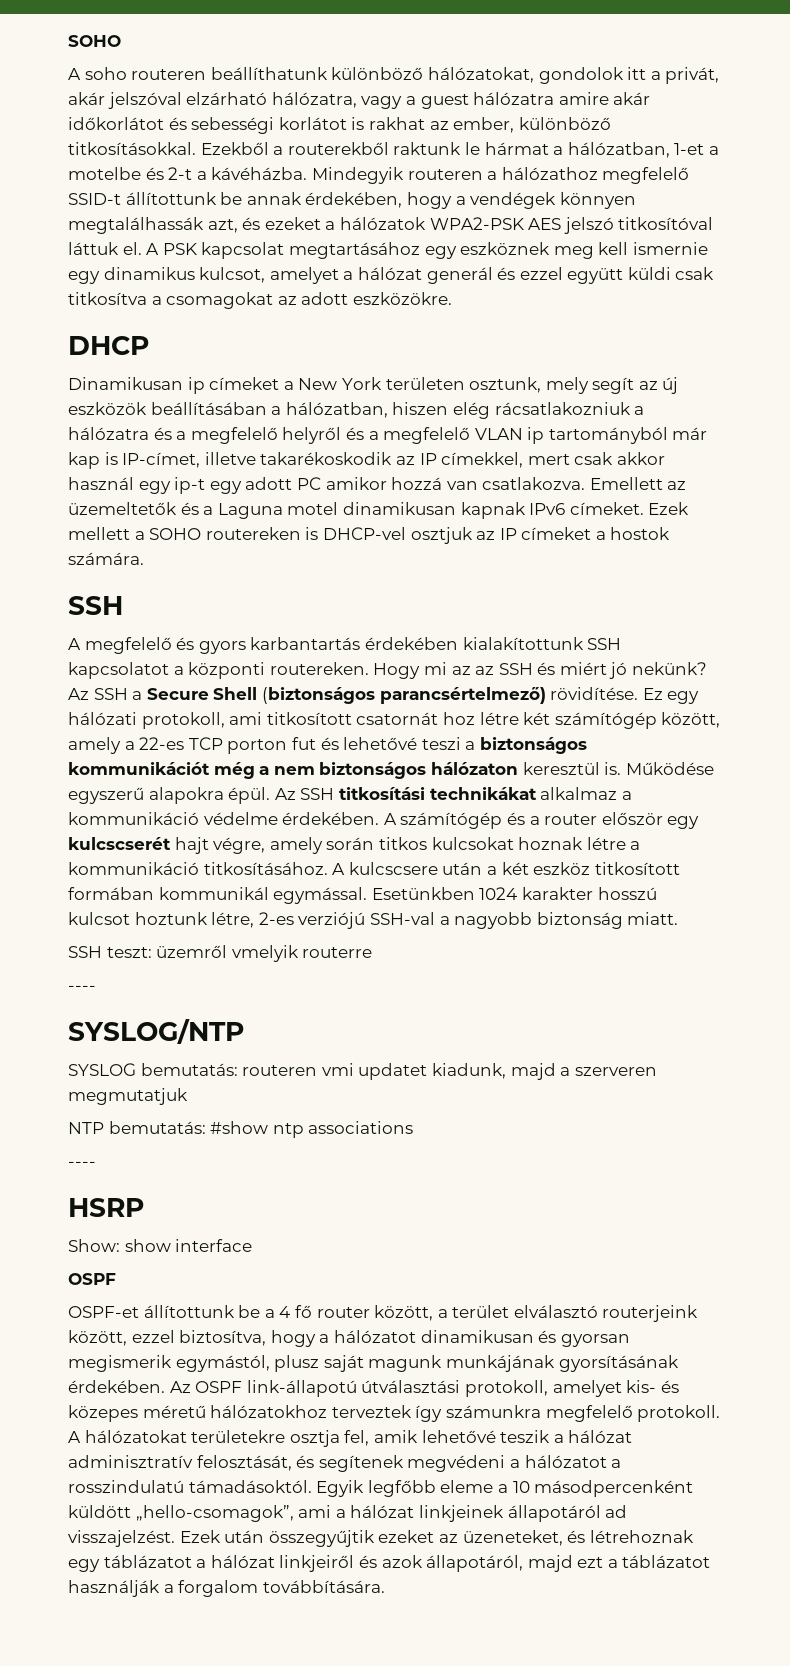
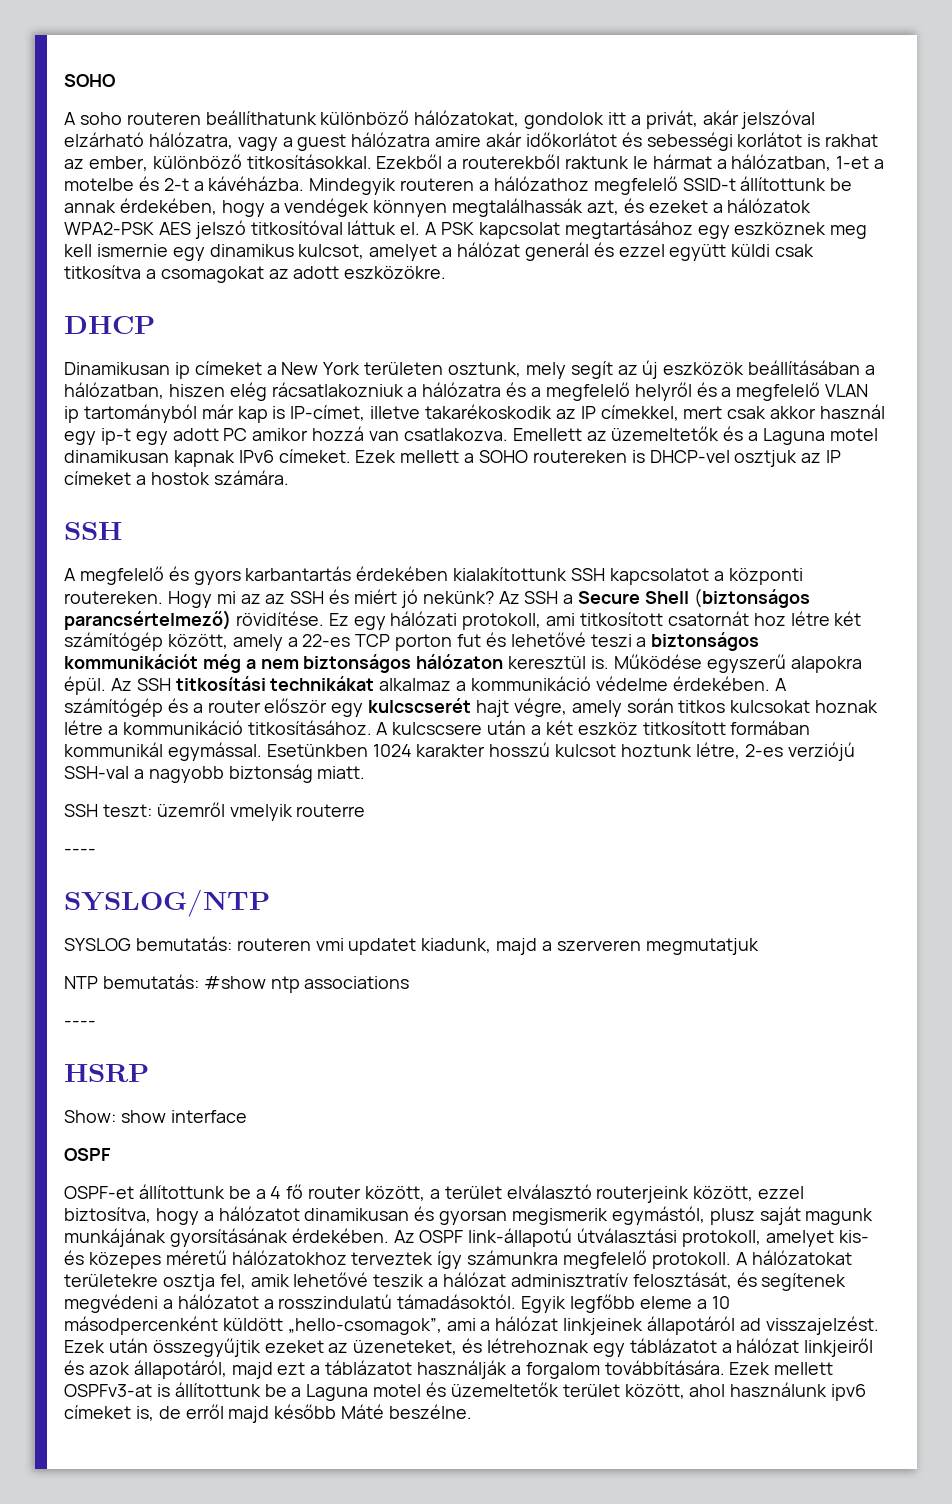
(385, 1586) none -> [729,1362,834,1375] [64,1382,867,1401] [64,1404,473,1423] Ezek mellett OSPFv3-at is állítottunk be a Laguna motel és üzemeltetők terület között, ahol használunk ipv6 címeket is, de erről majd később Máté beszélne.

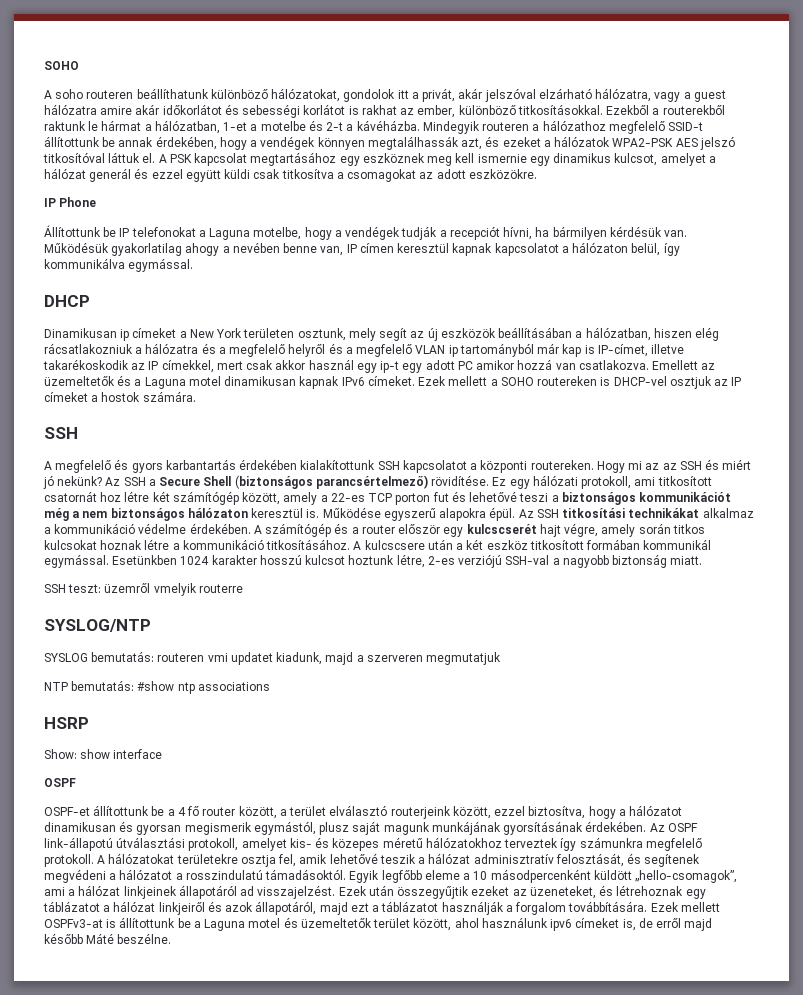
(447, 272) none -> [44,197,97,207] [44,225,688,240] [44,242,680,256] [44,258,194,272] // IP Phone // Állítottunk be IP telefonokat a Laguna motelbe, hogy a vendégek tudják a recepciót hívni, ha bármilyen kérdésük van. Működésük gyakorlatilag ahogy a nevében benne van, IP címen keresztül kapnak kapcsolatot a hálózaton belül, így kommunikálva egymással.
[64,848,96,855] // ---- -> (243, 588) none
[64,1020,96,1027] // ---- -> (270, 686) none

